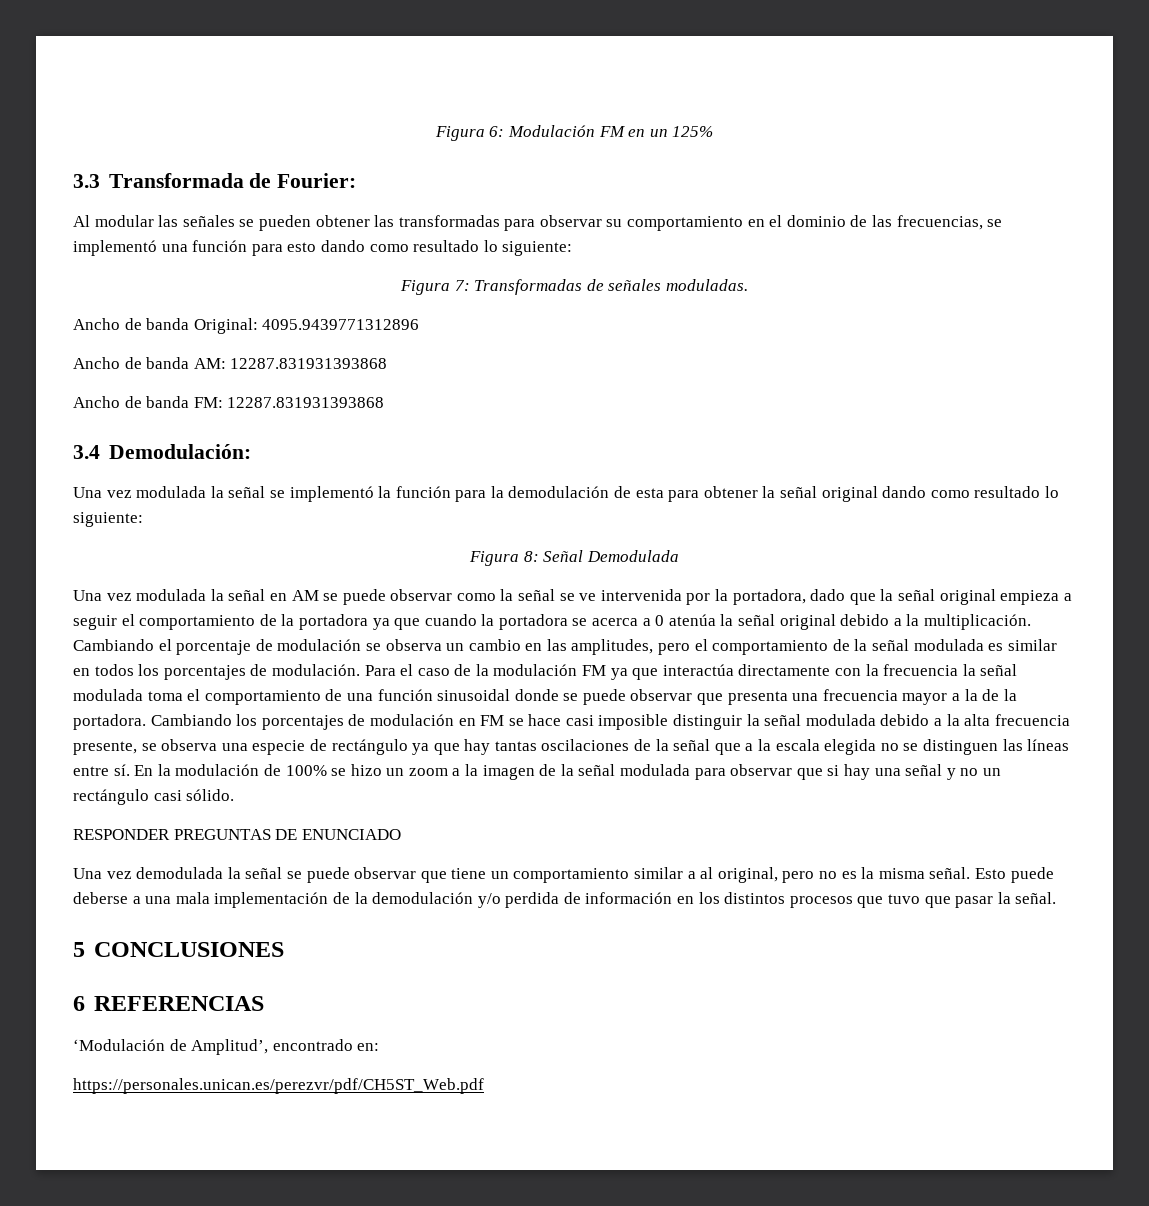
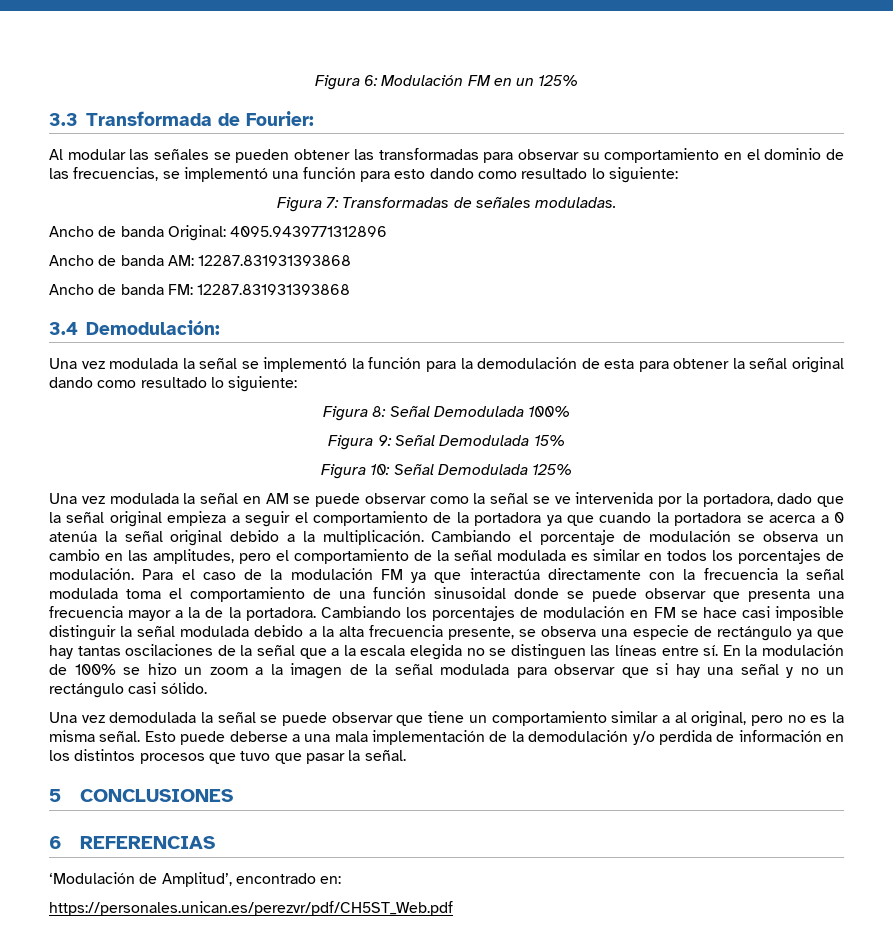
(679, 556) none -> [528,406,571,417] [328,435,565,450] [320,464,573,479] 100% // Figura 9: Señal Demodulada 15% // Figura 10: Señal Demodulada 125%
[73,829,401,840] // RESPONDER PREGUNTAS DE ENUNCIADO -> (207, 688) none

